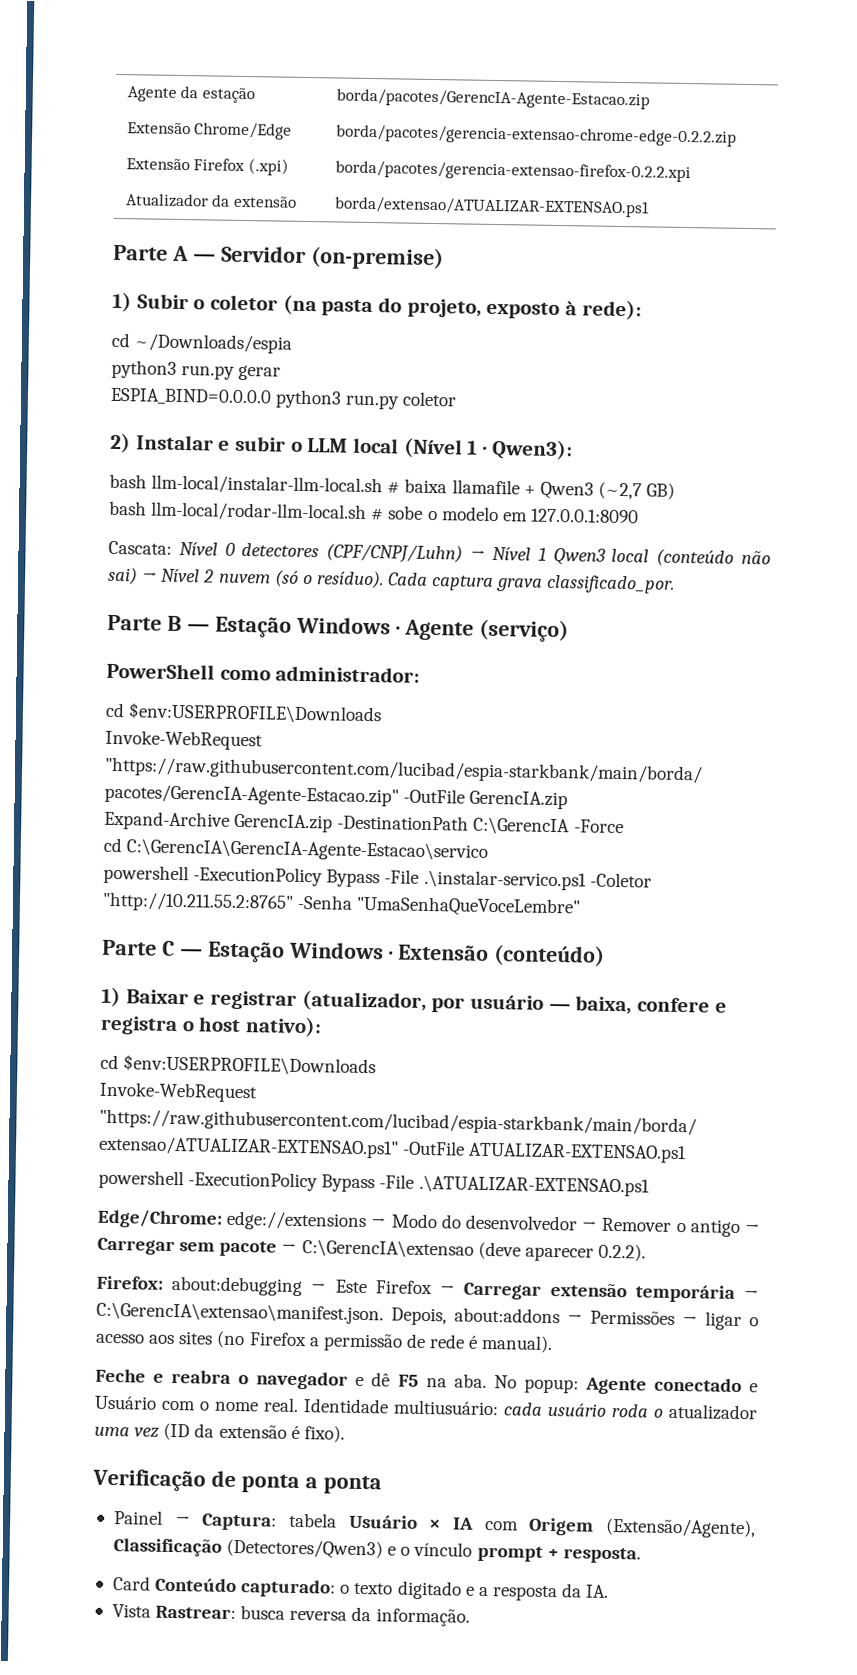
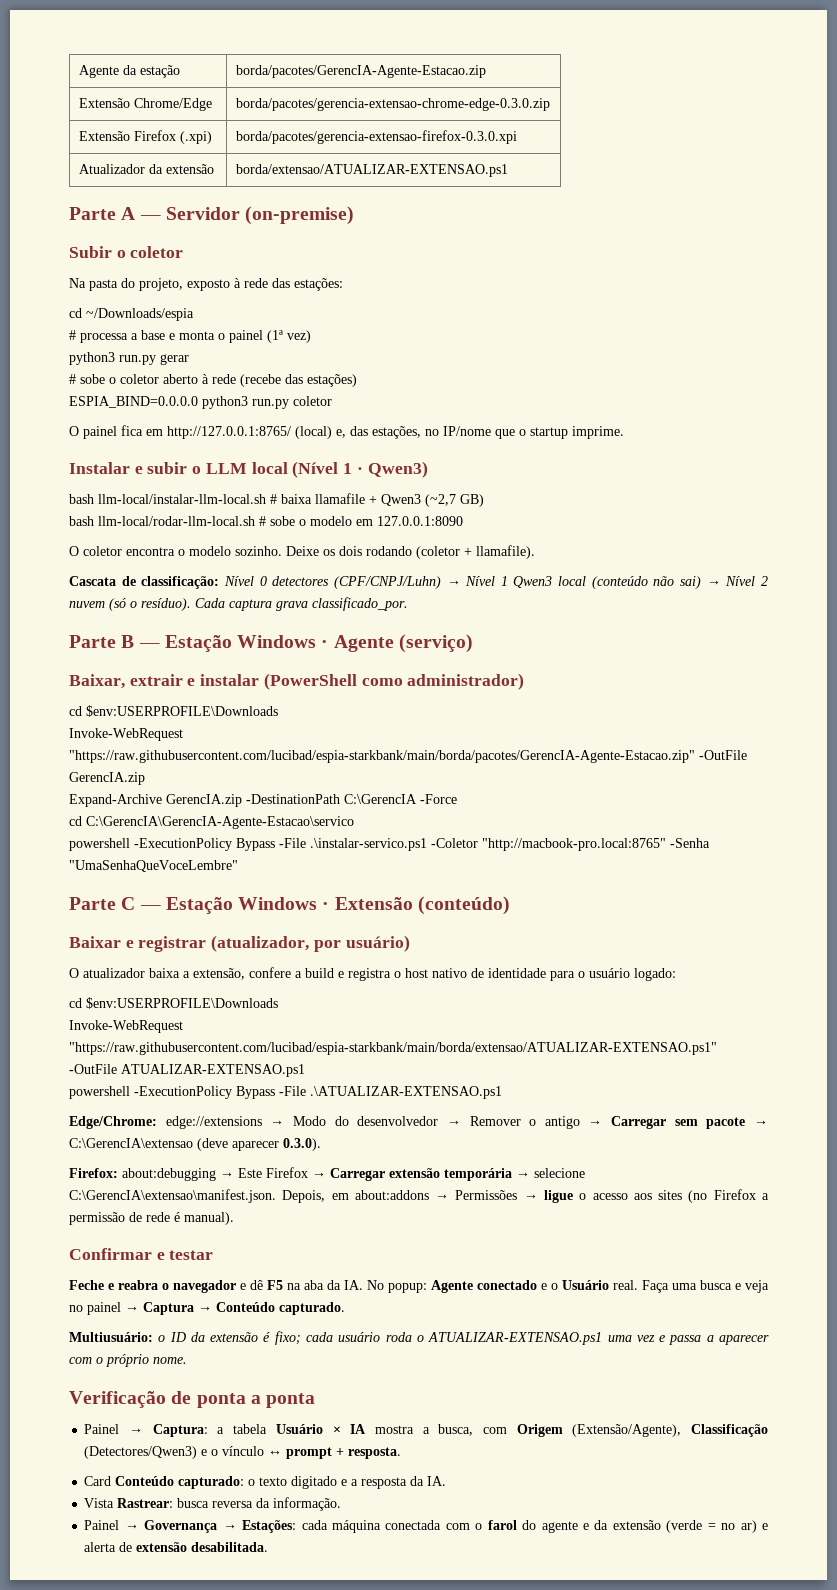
[335,124,737,147] borda/pacotes/gerencia-extensao-chrome-edge-0.2.2.zip -> [235,98,550,111] borda/pacotes/gerencia-extensao-chrome-edge-0.3.0.zip
[334,160,691,183] borda/pacotes/gerencia-extensao-firefox-0.2.2.xpi -> [235,130,517,144] borda/pacotes/gerencia-extensao-firefox-0.3.0.xpi
[112,291,132,313] 1) -> (355, 215) none
[282,294,317,316] (na -> [69,278,86,288] // Na
[581,299,642,321] rede): -> [244,278,343,291] rede das estações:
[111,359,282,381] [110,387,458,410] [110,432,131,454] python3 run.py gerar // ESPIA_BIND=0.0.0.0 python3 run.py coletor // 2) -> [69,330,311,343] [69,352,189,365] [69,374,357,387] [69,396,332,409] [69,425,624,439] # processa a base e monta o painel (1ª vez) // python3 run.py gerar // # sobe o coletor aberto à rede (recebe das estações) // ESPIA_BIND=0.0.0.0 python3 run.py coletor // O painel fica em http://127.0.0.1:8765/ (local) e, das estações, no IP/nome que o startup imprime. //
[491,438,573,461] Qwen3): -> [367,461,428,478] Qwen3)
[108,540,172,555] Cascata: -> [69,545,535,559] [69,576,220,589] O coletor encontra o modelo sozinho. Deixe os dois rodando (coletor + llamafile). // Cascata de classificação:
[106,662,421,683] PowerShell como administrador: -> [69,673,525,690] Baixar, extrair e instalar (PowerShell como administrador)
[102,891,294,913] "http://10.211.55.2:8765" -> [482,838,666,851] "http://macbook-pro.local:8765"
[101,986,121,1008] 1) -> (510, 905) none
[470,994,727,1015] [100,1015,323,1038] usuário — baixa, confere e registra o host nativo): -> [345,935,410,952] [69,967,676,981] usuário) // O atualizador baixa a extensão, confere a build e registra o host nativo de identidade para o usuário logado:
[597,1243,646,1262] 0.2.2). -> [283,1138,321,1151] 0.3.0).
(759, 1294) none -> [534,1168,585,1178] selecione
(447, 1316) none -> [331,1193,349,1200] em
[705,1311,742,1331] ligar -> [544,1190,573,1203] ligue
(554, 1344) none -> [69,1248,214,1260] // Confirmar e testar
[453,1373,487,1388] aba. -> [304,1280,363,1290] aba da IA.
[94,1395,499,1416] Usuário com o nome real. Identidade multiusuário: -> [551,1280,769,1293] [69,1302,345,1315] [69,1331,301,1345] o Usuário real. Faça uma busca e veja no painel → Captura → Conteúdo capturado. // Multiusuário: o ID da extensão é fixo;
[668,1403,758,1421] atualizador -> [428,1332,603,1345] ATUALIZAR-EXTENSAO.ps1
[163,1422,345,1443] (ID da extensão é fixo). -> [659,1335,769,1345] [69,1354,187,1367] e passa a aparecer com o próprio nome.
(278, 1522) none -> [217,1427,225,1434] a
(474, 1523) none -> [374,1424,474,1436] mostra a busca,
(473, 1549) none -> [268,1450,283,1456] ↔
(470, 1617) none -> [84,1520,768,1533] [84,1542,269,1552] // Painel → Governança → Estações: cada máquina conectada com o farol do agente e da extensão (verde = no ar) e alerta de extensão desabilitada.

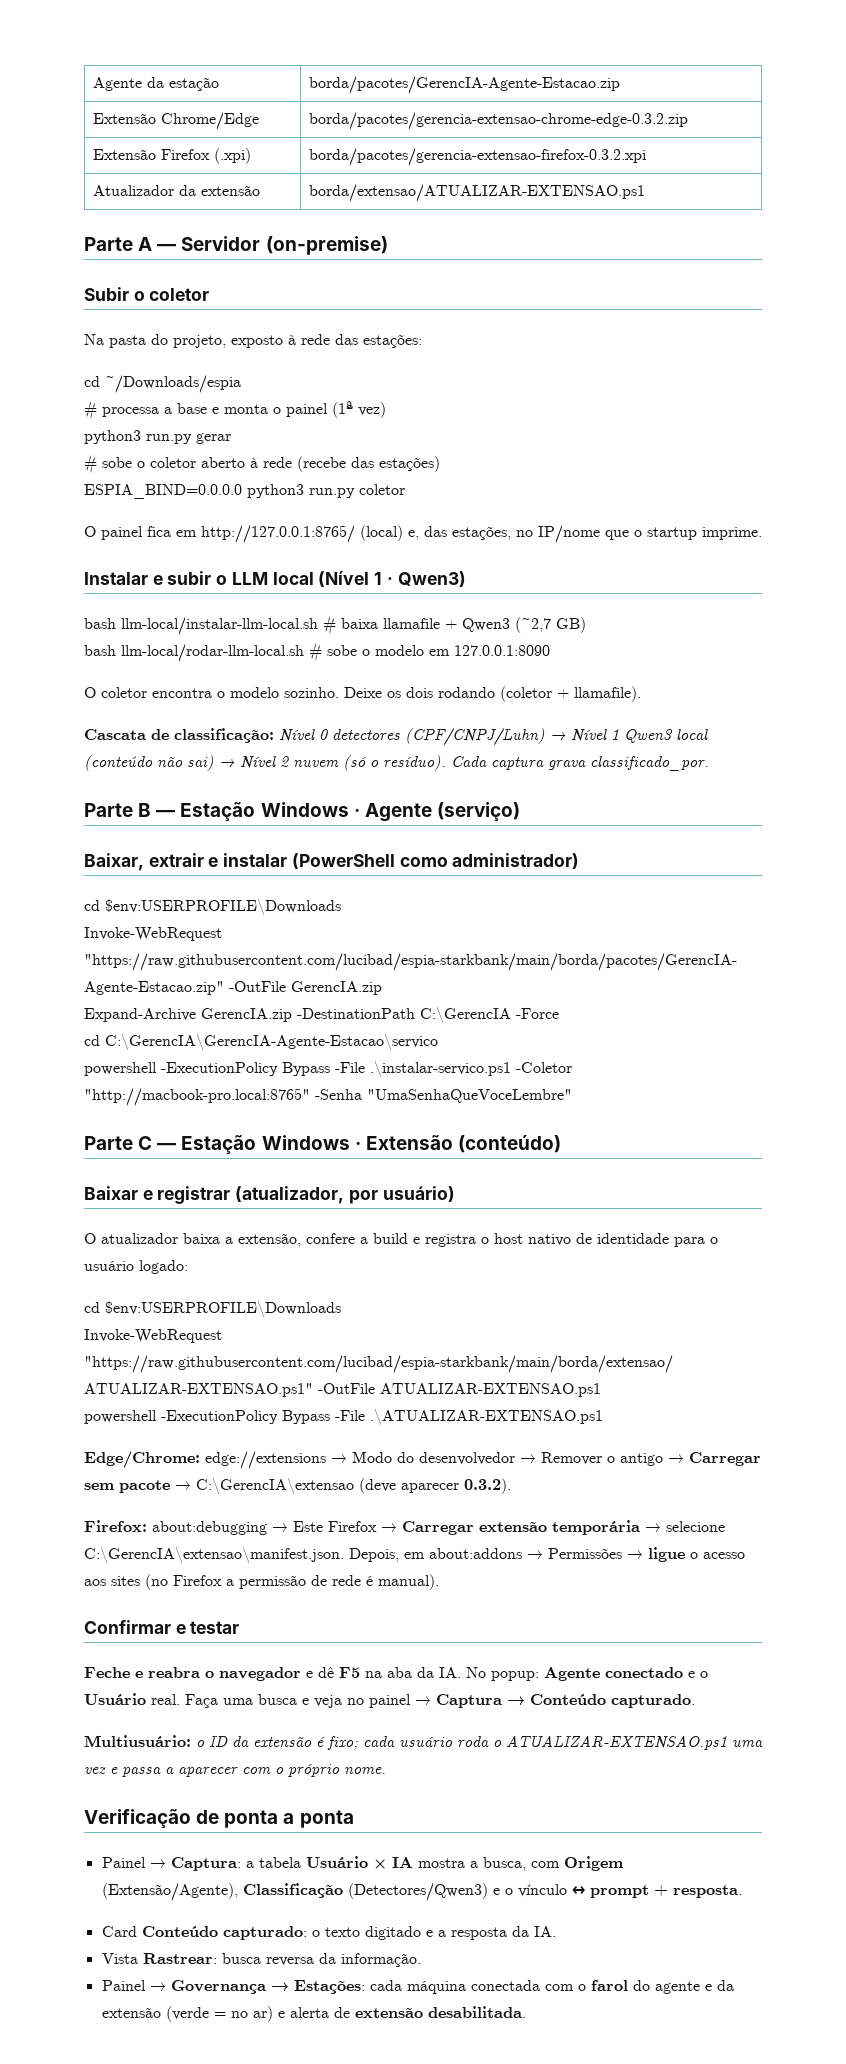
[235,98,550,111] borda/pacotes/gerencia-extensao-chrome-edge-0.3.0.zip -> [308,112,688,130] borda/pacotes/gerencia-extensao-chrome-edge-0.3.2.zip
[235,130,517,144] borda/pacotes/gerencia-extensao-firefox-0.3.0.xpi -> [308,148,646,166] borda/pacotes/gerencia-extensao-firefox-0.3.2.xpi
[283,1138,321,1151] 0.3.0). -> [464,1478,511,1494] 0.3.2).

